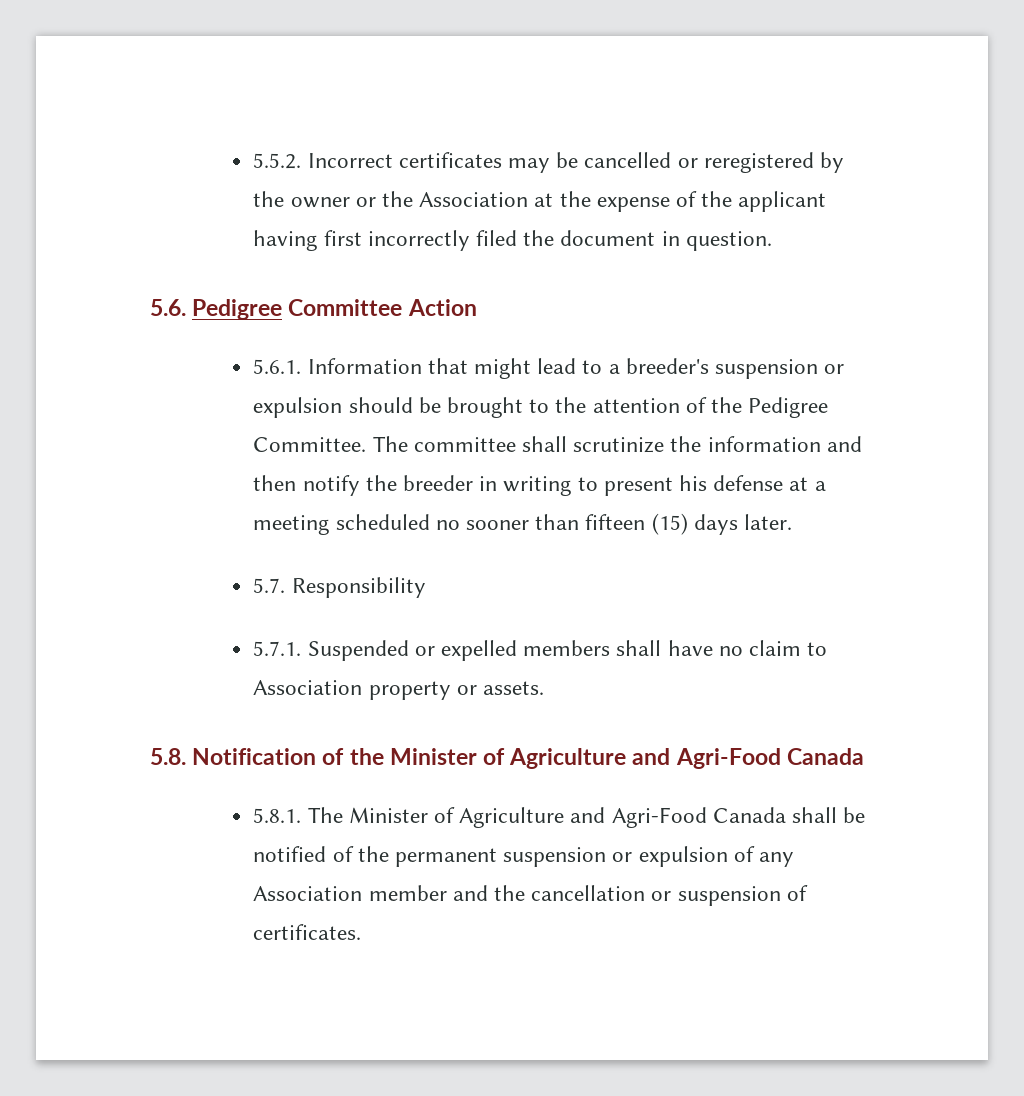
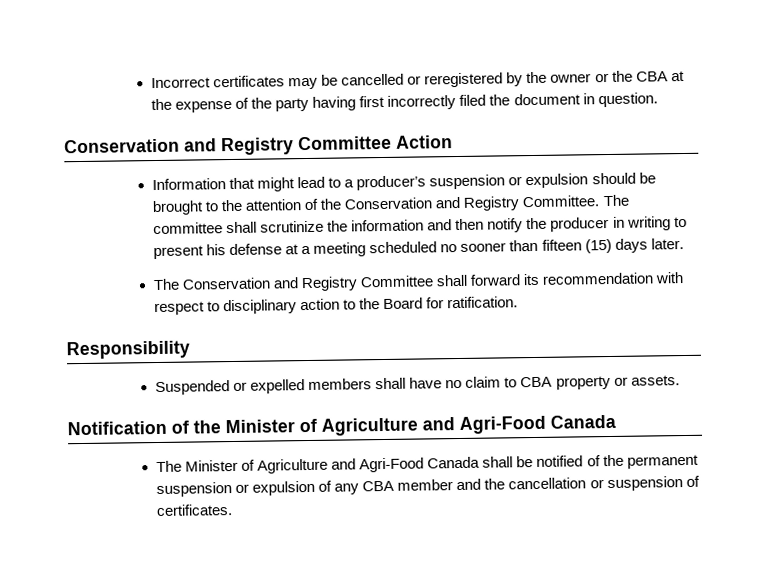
[253,153,302,169] 5.5.2. -> (150, 83) none
[419,192,529,207] Association -> [635,71,668,82] CBA
[738,191,827,212] applicant -> [275,97,310,112] party
[150,299,283,320] 5.6. Pedigree -> [64,137,294,156] Conservation and Registry
[253,359,302,374] 5.6.1. -> (453, 142) none
[625,358,709,374] breeder's -> [356,175,427,191] producer’s
[748,397,829,418] Pedigree -> [344,196,521,211] Conservation and Registry
[403,475,474,491] breeder -> [550,216,610,232] producer
[253,578,286,593] 5.7. -> [152,272,685,292] [153,296,519,316] The Conservation and Registry Committee shall forward its recommendation with respect to disciplinary action to the Board for ratification. //
[253,641,302,656] 5.7.1. -> (190, 350) none
[253,680,363,695] Association -> [520,376,553,388] CBA
[150,748,186,765] 5.8. -> (680, 380) none
[253,808,302,823] 5.8.1. -> (616, 421) none
[253,886,363,901] Association -> [362,480,395,492] CBA

